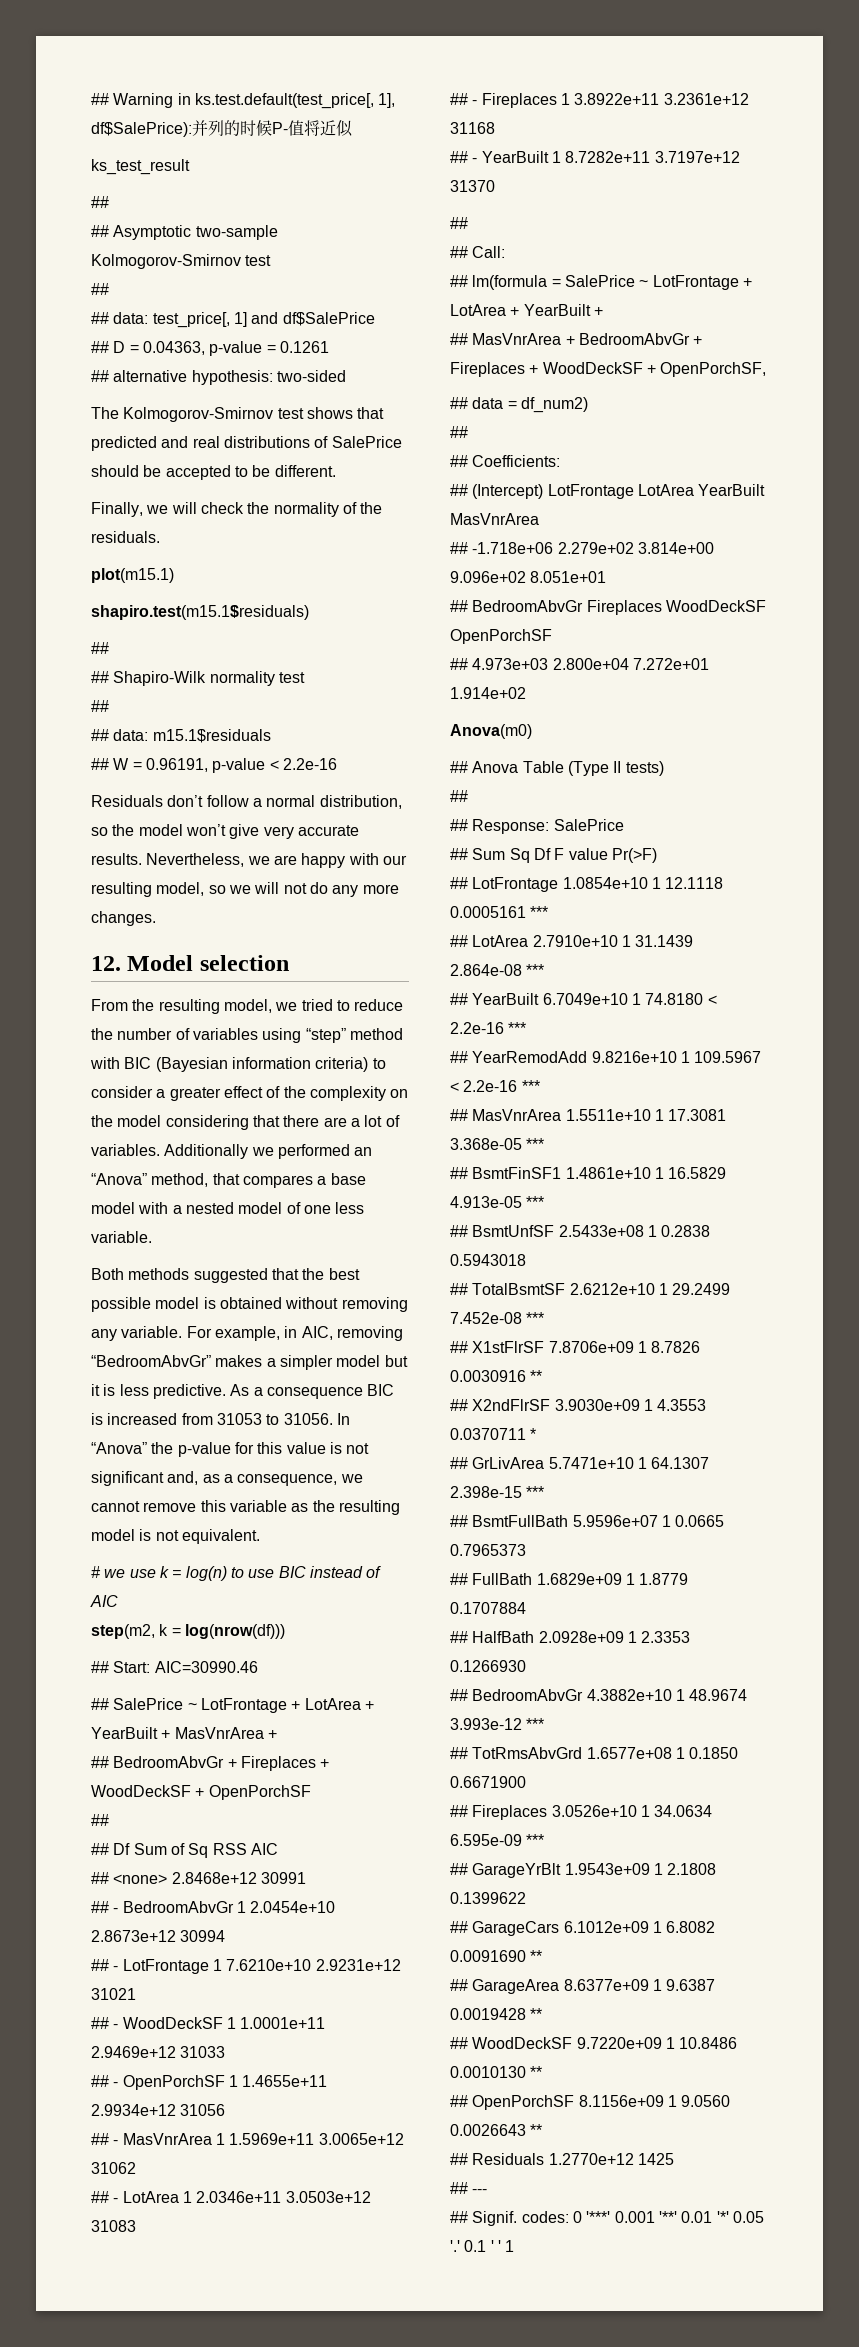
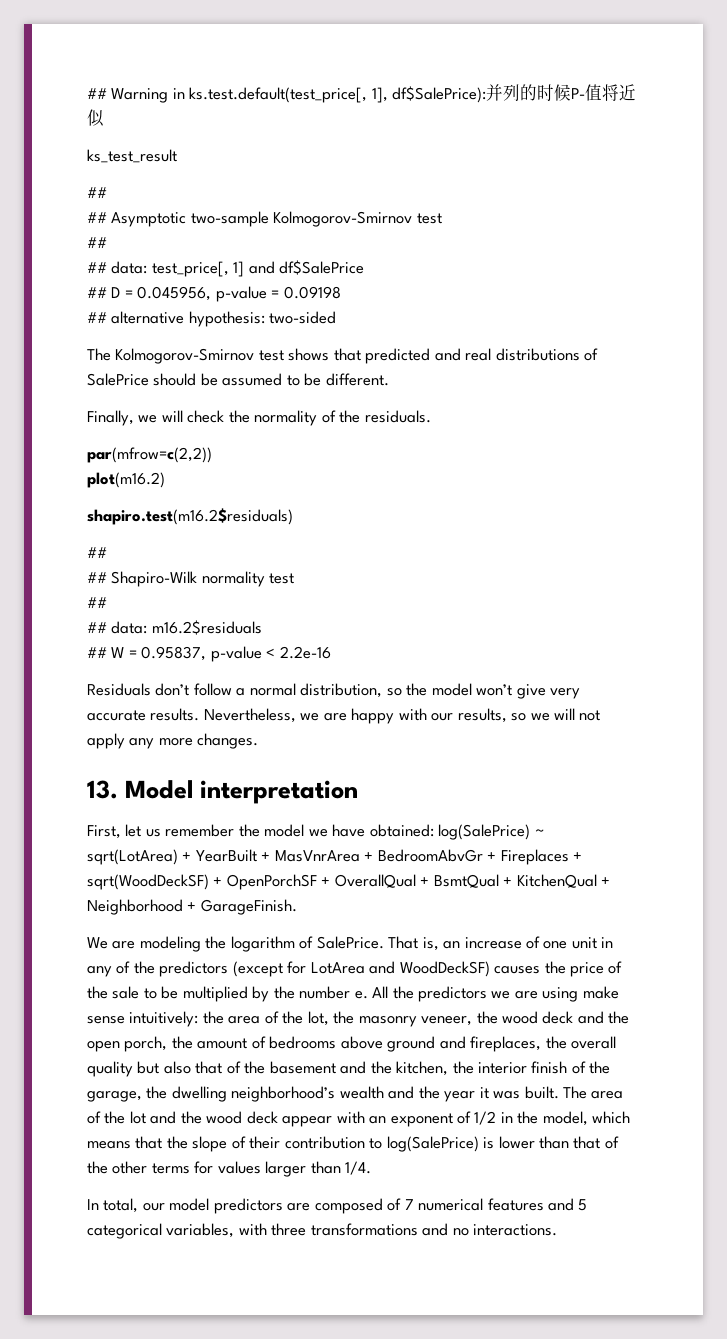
[142,341,205,355] 0.04363, -> [137,286,212,301] 0.045956,
[279,341,329,353] 0.1261 -> [283,286,341,299] 0.09198
[165,465,231,480] accepted -> [222,373,283,386] assumed
[91,568,174,583] [91,605,309,620] plot(m15.1) // shapiro.test(m15.1$residuals) -> [87,447,212,463] [87,472,165,488] [87,508,293,525] par(mfrow=c(2,2)) // plot(m16.2) // shapiro.test(m16.2$residuals)
[152,729,271,743] m15.1$residuals -> [151,620,262,635] m16.2$residuals
[145,758,208,772] 0.96191, -> [141,646,207,661] 0.95837,
[91,882,205,897] resulting model, -> [457,708,507,723] results,
[309,882,328,894] do -> [87,733,125,749] apply
[91,955,289,971] [91,999,404,1014] [91,1028,403,1043] [90,1057,386,1072] [91,1086,409,1101] [91,1115,400,1130] [91,1144,373,1159] [91,1173,366,1188] [91,1202,365,1214] [91,1231,152,1243] [91,1268,360,1283] [91,1297,408,1312] [91,1326,403,1341] [91,1355,408,1370] [91,1384,395,1399] [91,1413,350,1425] [91,1442,370,1457] [91,1471,363,1486] [91,1500,400,1515] [91,1529,260,1544] [91,1566,382,1581] [90,1595,118,1607] [91,1624,285,1639] [91,1661,258,1673] [91,1698,361,1713] 12. Model selection // From the resulting model, we tried to reduce the number of variables using “step” method with BIC (Bayesian information criteria) to consider a greater effect of the complexity on the model considering that there are a lot of variables. Additionally we performed an “Anova” method, that compares a base model with a nested model of one less variable. // Both methods suggested that the best possible model is obtained without removing any variable. For example, in AIC, removing “BedroomAbvGr” makes a simpler model but it is less predictive. As a consequence BIC is increased from 31053 to 31056. In “Anova” the p-value for this value is not significant and, as a consequence, we cannot remove this variable as the resulting model is not equivalent. // # we use k = log(n) to use BIC instead of AIC // step(m2, k = log(nrow(df))) // ## Start: AIC=30990.46 // ## SalePrice ~ LotFrontage + LotArea -> [87,780,359,804] [87,824,545,840] [87,849,178,865] 13. Model interpretation // First, let us remember the model we have obtained: log(SalePrice) ~ sqrt(LotArea)
[91,1756,330,1771] [91,1785,311,1800] [91,1814,109,1826] [91,1843,278,1858] [91,1872,306,1884] [91,1901,336,1913] [91,1930,226,1942] [91,1959,401,1974] [91,1988,136,2000] [91,2017,326,2029] [91,2046,226,2058] [91,2075,328,2090] [91,2104,226,2116] [91,2133,404,2145] [91,2162,136,2174] [91,2191,371,2203] [91,2220,136,2232] [450,93,749,108] [450,122,495,134] [450,151,740,163] [450,180,495,192] [450,217,468,229] [450,246,506,258] [450,275,752,290] [450,304,603,316] [450,333,703,345] [450,362,767,377] [450,397,588,413] [450,426,468,438] [450,455,561,467] [450,484,766,499] [450,513,539,525] [450,542,714,554] [450,571,607,583] [450,600,766,615] [450,629,552,644] [450,658,709,670] [450,687,526,699] [450,724,532,739] [450,761,664,776] [450,790,468,802] [450,819,624,834] [450,848,657,863] [450,877,724,892] [450,906,549,918] [450,935,694,947] [450,964,545,976] [450,993,717,1005] [450,1022,527,1034] [450,1051,762,1063] [450,1080,540,1092] [450,1109,727,1121] [450,1138,545,1150] [450,1167,727,1179] [450,1196,545,1208] [450,1225,711,1237] [450,1254,526,1266] [450,1283,731,1295] [450,1312,545,1324] [450,1341,701,1353] [450,1370,543,1382] [450,1399,707,1411] [450,1428,537,1440] [450,1457,710,1469] [450,1486,545,1498] [450,1515,725,1527] [450,1544,526,1556] [450,1573,689,1585] [450,1602,526,1614] [450,1631,691,1643] [450,1660,526,1672] [450,1689,748,1701] [450,1718,545,1730] [450,1747,739,1759] [450,1776,526,1788] [450,1805,713,1820] [450,1834,545,1846] [450,1863,717,1878] [450,1892,526,1904] [450,1921,716,1936] [450,1950,543,1962] [450,1979,716,1994] [450,2008,543,2020] [450,2037,738,2049] [450,2066,543,2078] [450,2095,731,2110] [450,2124,543,2136] [450,2153,674,2165] [450,2182,488,2194] [450,2211,764,2226] [450,2240,515,2252] // ## BedroomAbvGr + Fireplaces + WoodDeckSF + OpenPorchSF // ## // ## Df Sum of Sq RSS AIC // ## <none> 2.8468e+12 30991 // ## - BedroomAbvGr 1 2.0454e+10 2.8673e+12 30994 // ## - LotFrontage 1 7.6210e+10 2.9231e+12 31021 // ## - WoodDeckSF 1 1.0001e+11 2.9469e+12 31033 // ## - OpenPorchSF 1 1.4655e+11 2.9934e+12 31056 // ## - MasVnrArea 1 1.5969e+11 3.0065e+12 31062 // ## - LotArea 1 2.0346e+11 3.0503e+12 31083 // ## - Fireplaces 1 3.8922e+11 3.2361e+12 31168 // ## - YearBuilt 1 8.7282e+11 3.7197e+12 31370 // ## // ## Call: // ## lm(formula = SalePrice ~ LotFrontage + LotArea + YearBuilt + // ## MasVnrArea + BedroomAbvGr + Fireplaces + WoodDeckSF + OpenPorchSF, // ## data = df_num2) // ## // ## Coefficients: // ## (Intercept) LotFrontage LotArea YearBuilt MasVnrArea // ## -1.718e+06 2.279e+02 3.814e+00 9.096e+02 8.051e+01 // ## BedroomAbvGr Fireplaces WoodDeckSF OpenPorchSF // ## 4.973e+03 2.800e+04 7.272e+01 1.914e+02 // Anova(m0) // ## Anova Table (Type II tests) // ## // ## Response: SalePrice // ## Sum Sq Df F value Pr(>F) // ## LotFrontage 1.0854e+10 1 12.1118 0.0005161 *** // ## LotArea 2.7910e+10 1 31.1439 2.864e-08 *** // ## YearBuilt 6.7049e+10 1 74.8180 < 2.2e-16 *** // ## YearRemodAdd 9.8216e+10 1 109.5967 < 2.2e-16 *** // ## MasVnrArea 1.5511e+10 1 17.3081 3.368e-05 *** // ## BsmtFinSF1 1.4861e+10 1 16.5829 4.913e-05 *** // ## BsmtUnfSF 2.5433e+08 1 0.2838 0.5943018 // ## TotalBsmtSF 2.6212e+10 1 29.2499 7.452e-08 *** // ## X1stFlrSF 7.8706e+09 1 8.7826 0.0030916 ** // ## X2ndFlrSF 3.9030e+09 1 4.3553 0.0370711 * // ## GrLivArea 5.7471e+10 1 64.1307 2.398e-15 *** // ## BsmtFullBath 5.9596e+07 1 0.0665 0.7965373 // ## FullBath 1.6829e+09 1 1.8779 0.1707884 // ## HalfBath 2.0928e+09 1 2.3353 0.1266930 // ## BedroomAbvGr 4.3882e+10 1 48.9674 3.993e-12 *** // ## TotRmsAbvGrd 1.6577e+08 1 0.1850 0.6671900 // ## Fireplaces 3.0526e+10 1 34.0634 6.595e-09 *** // ## GarageYrBlt 1.9543e+09 1 2.1808 0.1399622 // ## GarageCars 6.1012e+09 1 6.8082 0.0091690 ** // ## GarageArea 8.6377e+09 1 9.6387 0.0019428 ** // ## WoodDeckSF 9.7220e+09 1 10.8486 0.0010130 ** // ## OpenPorchSF 8.1156e+09 1 9.0560 0.0026643 ** // ## Residuals 1.2770e+12 1425 // ## --- // ## Signif. codes: 0 '***' 0.001 '**' 0.01 '*' 0.05 '.' 0.1 ' ' 1 -> [377,849,583,865] [87,874,611,890] [87,899,297,915] [87,936,614,952] [87,961,623,977] [87,986,619,1002] [87,1011,630,1027] [87,1036,617,1052] [87,1061,611,1077] [87,1086,624,1102] [87,1111,631,1127] [87,1136,619,1152] [87,1161,372,1177] [87,1198,588,1214] [87,1223,558,1239] BedroomAbvGr + Fireplaces + sqrt(WoodDeckSF) + OpenPorchSF + OverallQual + BsmtQual + KitchenQual + Neighborhood + GarageFinish. // We are modeling the logarithm of SalePrice. That is, an increase of one unit in any of the predictors (except for LotArea and WoodDeckSF) causes the price of the sale to be multiplied by the number e. All the predictors we are using make sense intuitively: the area of the lot, the masonry veneer, the wood deck and the open porch, the amount of bedrooms above ground and fireplaces, the overall quality but also that of the basement and the kitchen, the interior finish of the garage, the dwelling neighborhood’s wealth and the year it was built. The area of the lot and the wood deck appear with an exponent of 1/2 in the model, which means that the slope of their contribution to log(SalePrice) is lower than that of the other terms for values larger than 1/4. // In total, our model predictors are composed of 7 numerical features and 5 categorical variables, with three transformations and no interactions.

